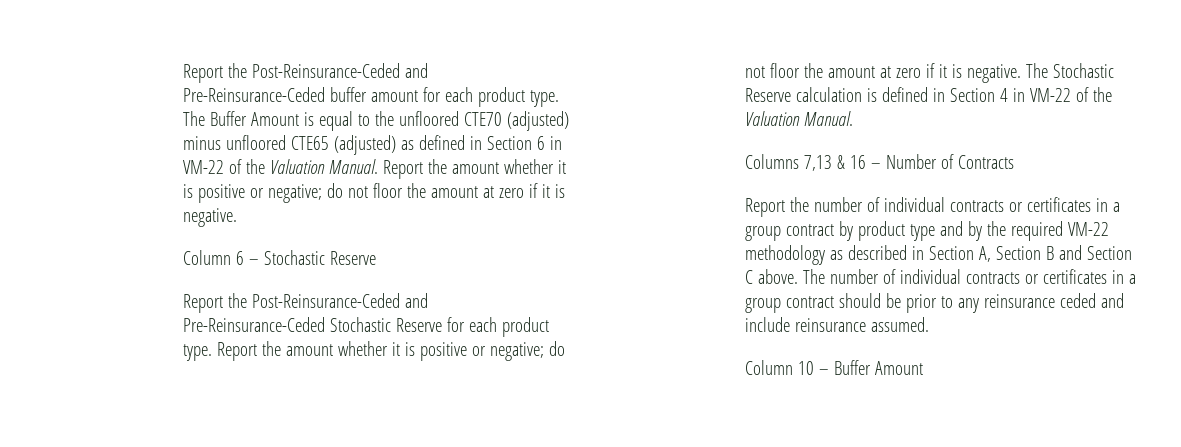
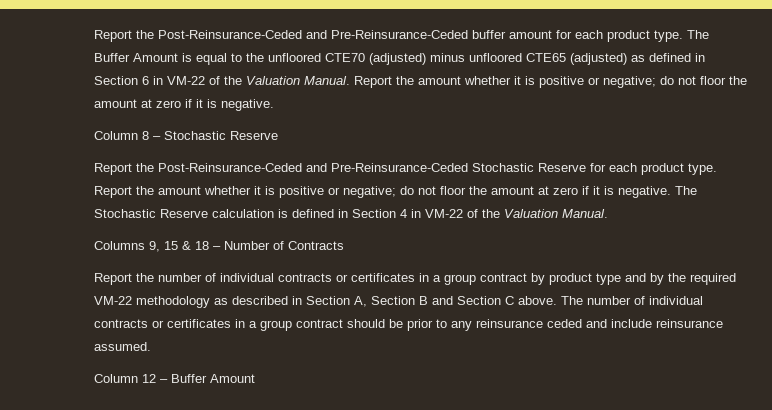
[236,251,245,265] 6 -> [141,131,149,140] 8
[804,155,867,171] 7,13 & 16 -> [148,241,209,252] 9, 15 & 18
[798,361,815,375] 10 -> [141,374,156,383] 12

